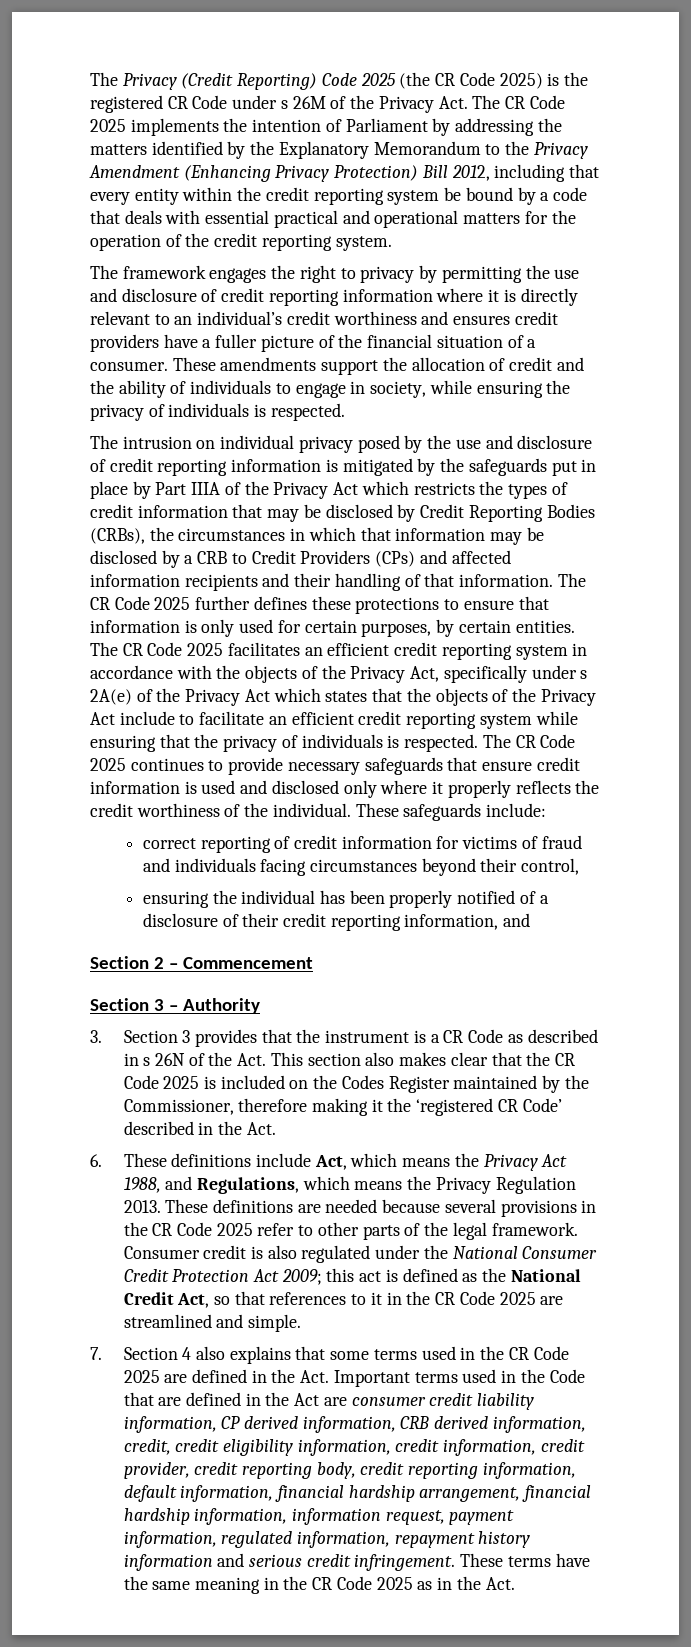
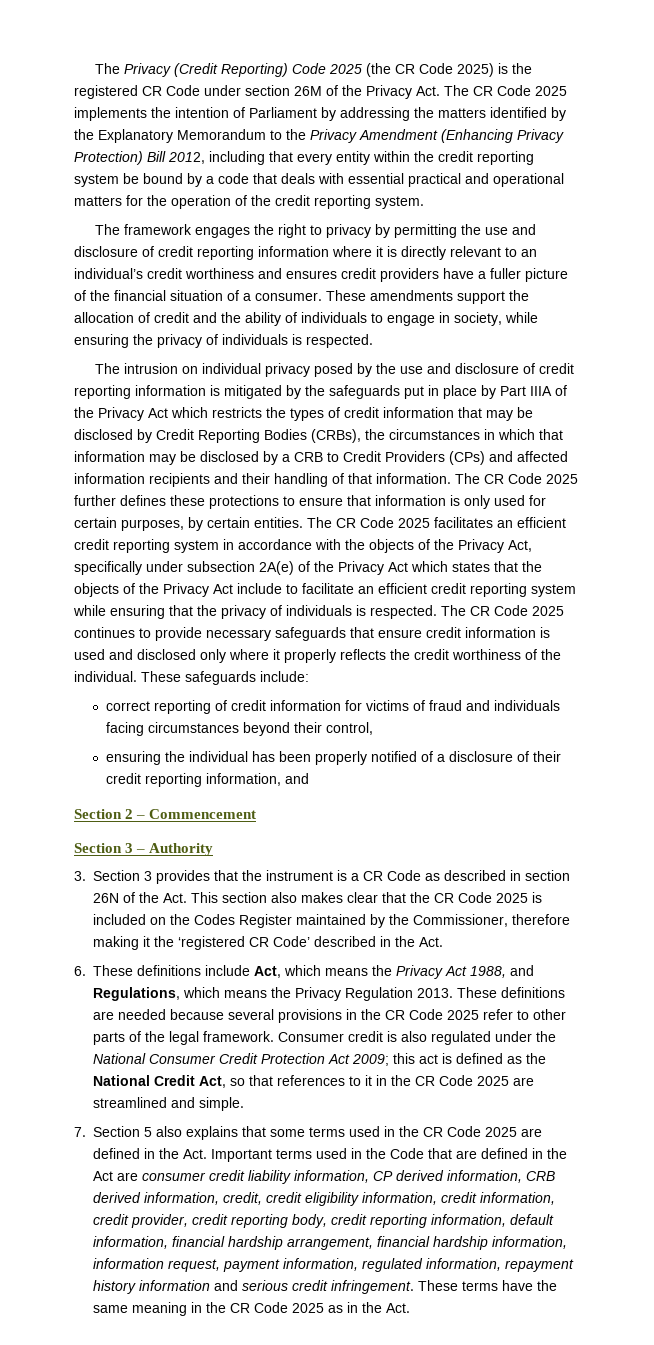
[280,100,288,109] s -> [245,85,290,96] section
[580,670,588,679] s -> [187,561,255,572] subsection
[143,1057,151,1066] s -> [525,870,570,881] section
[182,1347,192,1360] 4 -> [144,1127,152,1137] 5

